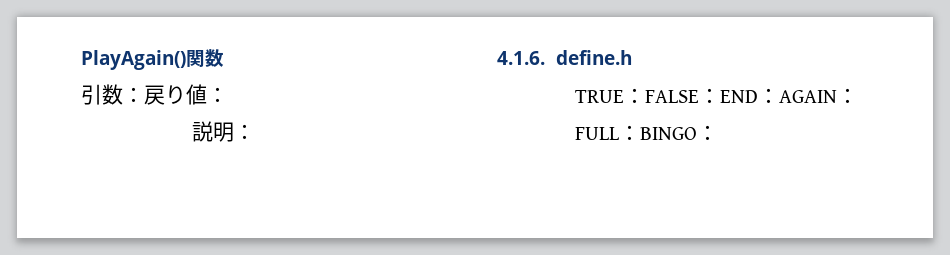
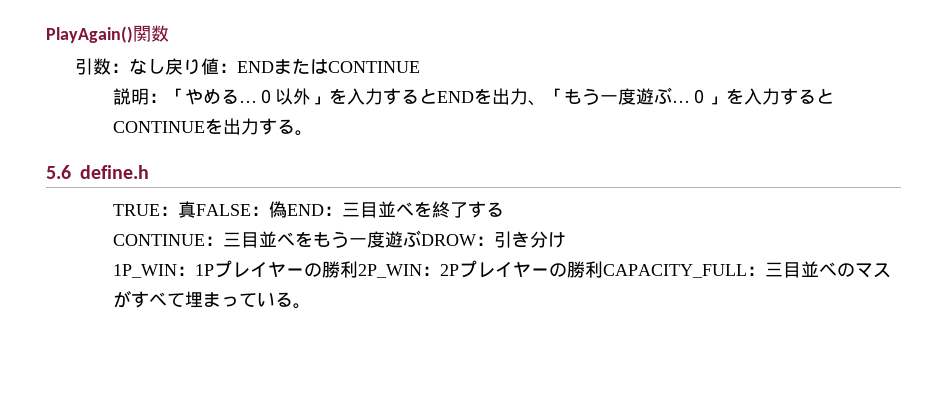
(144, 94) none -> [128,58,165,75] なし
[192,121,255,142] [497,50,632,65] [575,88,859,103] [575,125,719,140] // 説明： // 4.1.6. define.h // TRUE：FALSE：END：AGAIN：FULL：BINGO： -> [236,58,420,74] [113,87,835,106] [113,118,314,136] [46,165,149,179] [113,201,505,218] [113,230,567,248] [113,260,892,278] [113,290,312,309] ENDまたはCONTINUE // 説明：「やめる…０以外」を入力するとENDを出力、「もう一度遊ぶ…０」を入力するとCONTINUEを出力する。 // 5.6 define.h // TRUE：真FALSE：偽END：三目並べを終了する // CONTINUE：三目並べをもう一度遊ぶDROW：引き分け // 1P_WIN：1Pプレイヤーの勝利2P_WIN：2Pプレイヤーの勝利CAPACITY_FULL：三目並べのマスがすべて埋まっている。

